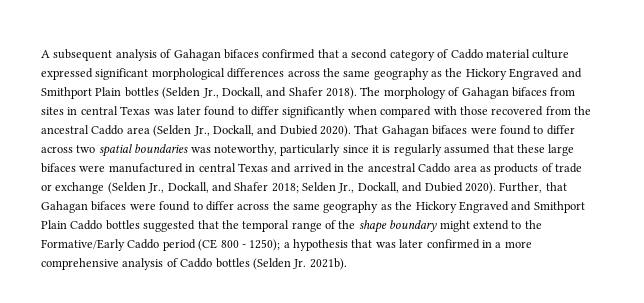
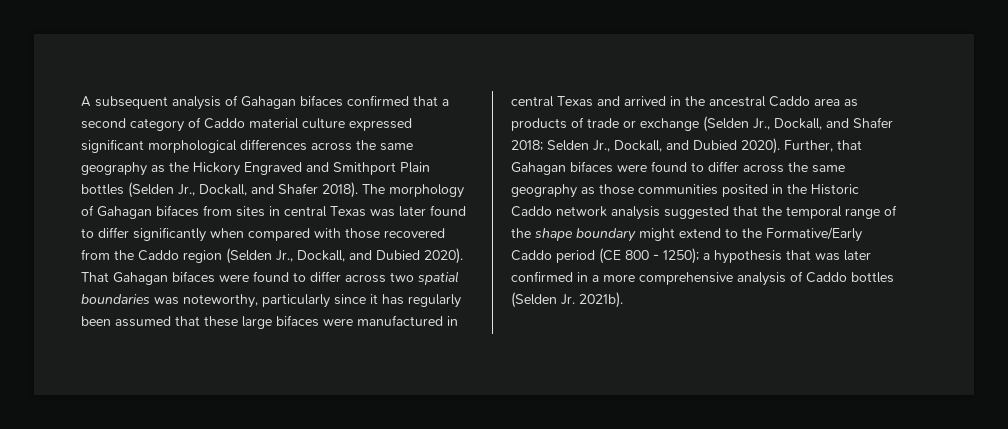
[41,125,150,135] ancestral Caddo area -> [138,250,222,263] Caddo region
[382,144,442,156] is regularly -> [382,294,461,308] [81,316,111,326] has regularly been
[395,201,585,213] [41,220,140,230] the Hickory Engraved and Smithport Plain Caddo bottles -> [599,184,859,197] [511,206,660,220] those communities posited in the Historic Caddo network analysis

